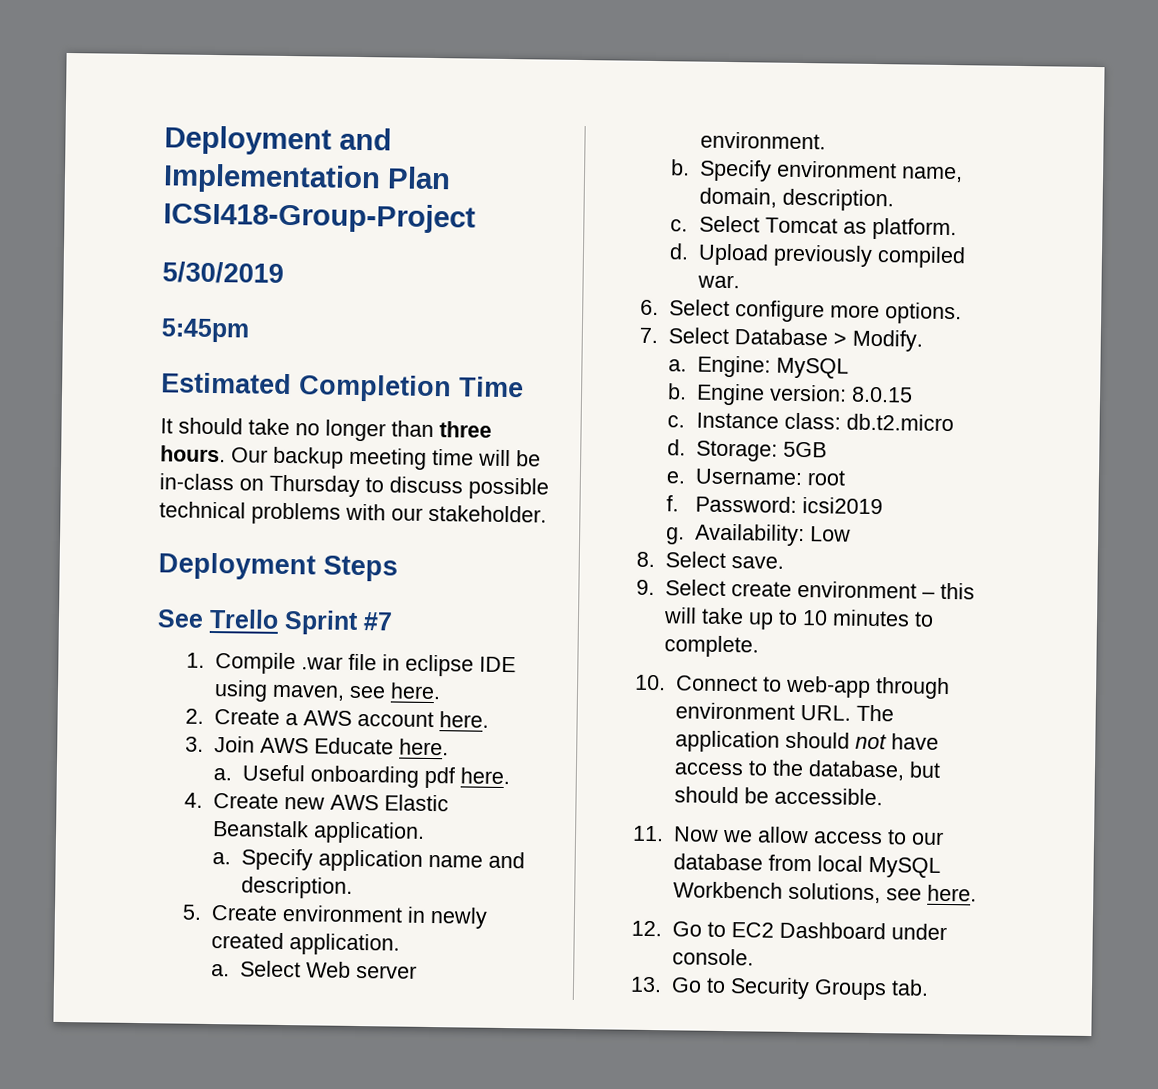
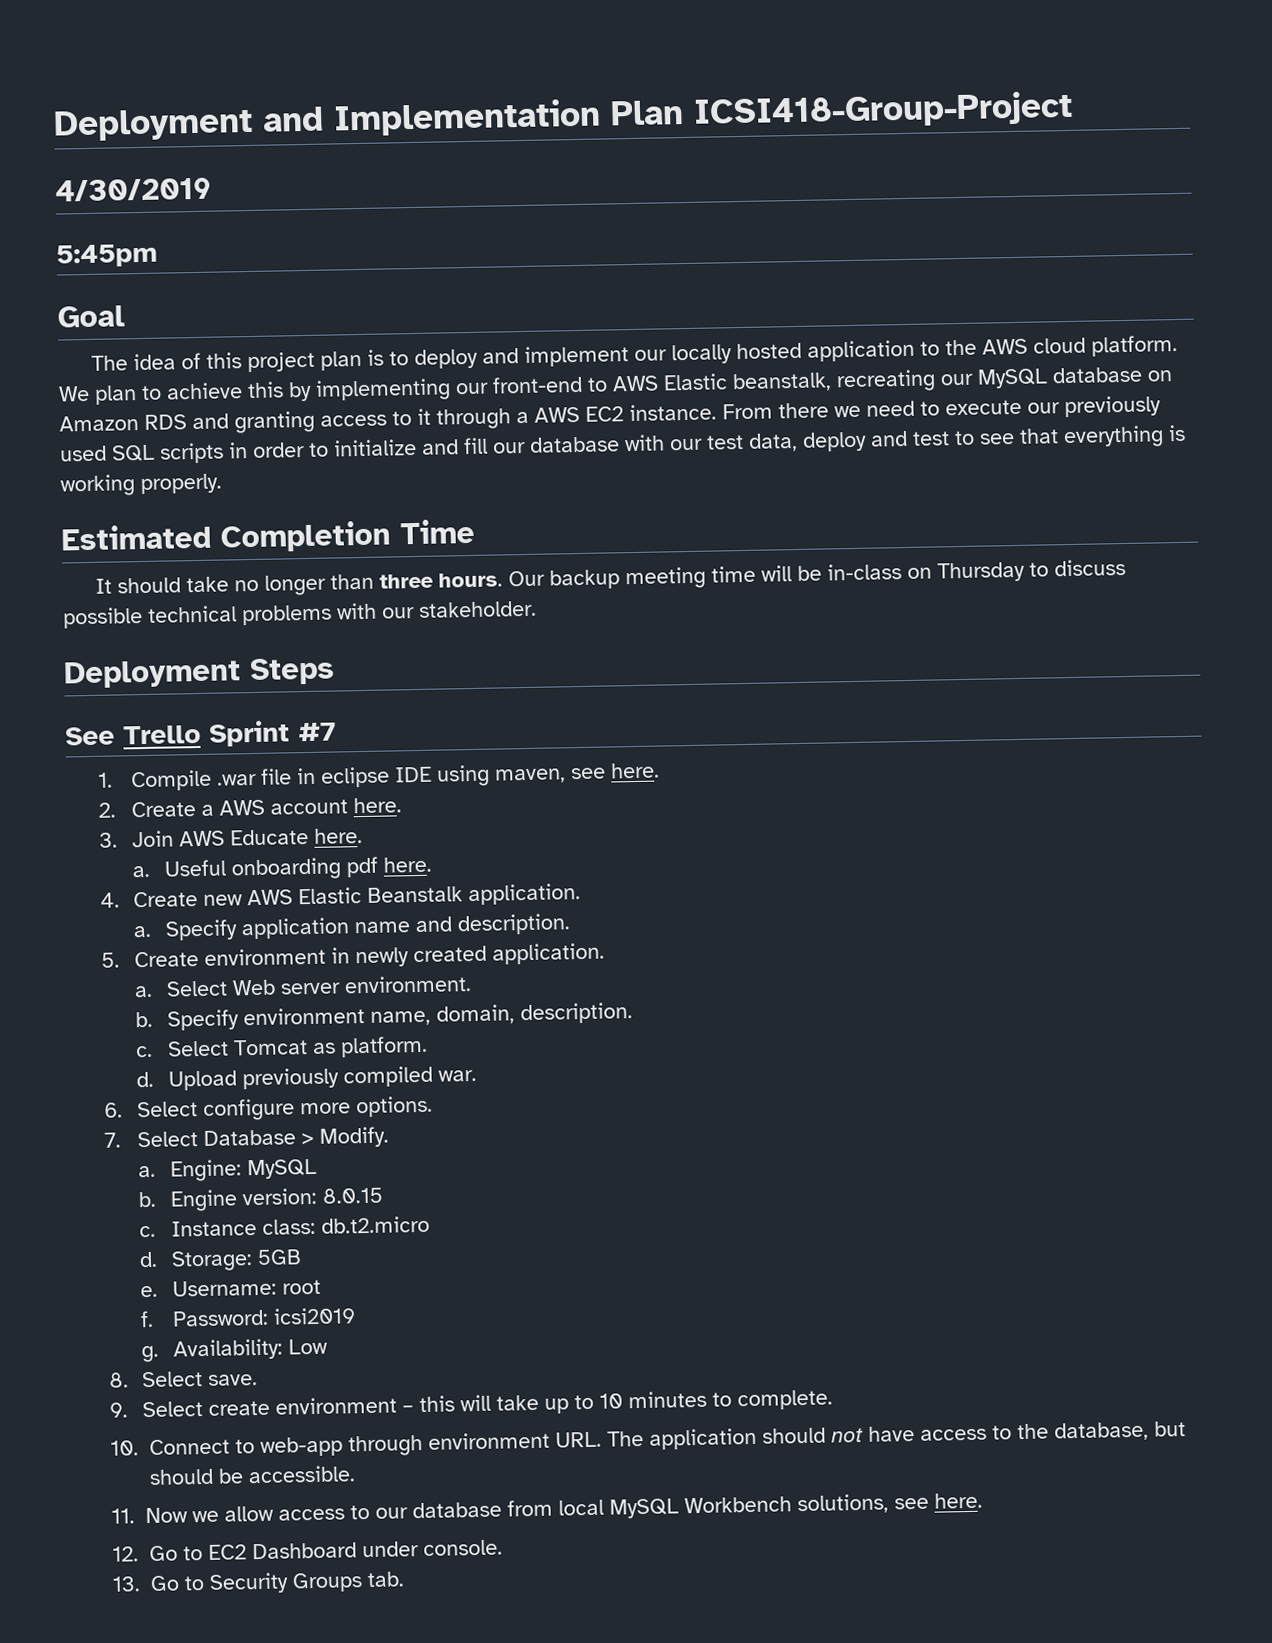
[162,261,284,284] 5/30/2019 -> [55,177,211,202] 4/30/2019
(250, 330) none -> [57,305,125,328] [90,335,1178,373] [58,366,1173,405] [59,395,1161,434] [60,424,1186,464] [60,473,222,497] // Goal // The idea of this project plan is to deploy and implement our locally hosted application to the AWS cloud platform. We plan to achieve this by implementing our front-end to AWS Elastic beanstalk, recreating our MySQL database on Amazon RDS and granting access to it through a AWS EC2 instance. From there we need to execute our previously used SQL scripts in order to initialize and fill our database with our test data, deploy and test to see that everything is working properly.

